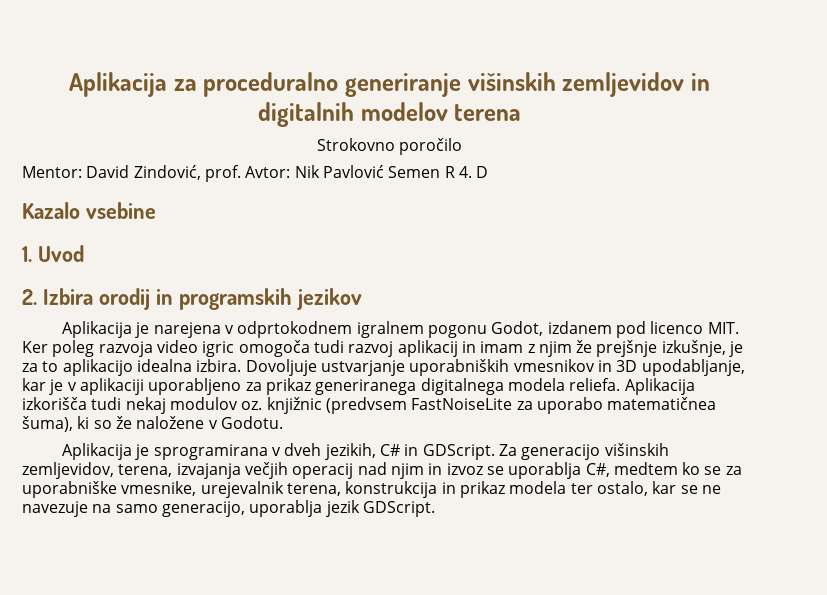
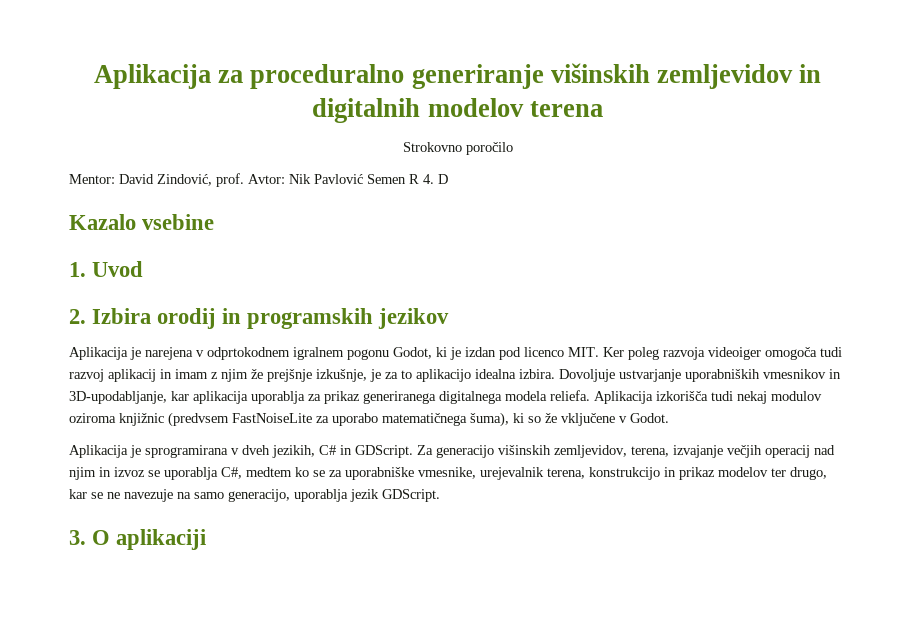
[547,321,612,334] izdanem -> [436,347,496,360] ki je izdan
[156,340,235,357] video igric -> [708,347,761,360] videoiger
[616,359,745,376] [22,378,242,395] 3D upodabljanje, kar je v aplikaciji uporabljeno -> [69,391,305,404] 3D-upodabljanje, kar aplikacija uporablja
[241,401,263,410] oz. -> [69,413,116,423] oziroma
[607,397,717,410] matematičnea -> [382,413,467,426] matematičnega
[136,416,283,429] naložene v Godotu. -> [561,413,669,426] vključene v Godot.
[176,463,241,479] izvajanja -> [673,445,723,458] izvajanje
[345,481,438,498] konstrukcija -> [589,467,660,480] konstrukcijo
[509,481,648,496] modela ter ostalo, -> [718,467,827,480] modelov ter drugo,
(435, 509) none -> [69,529,207,550] // 3. O aplikaciji

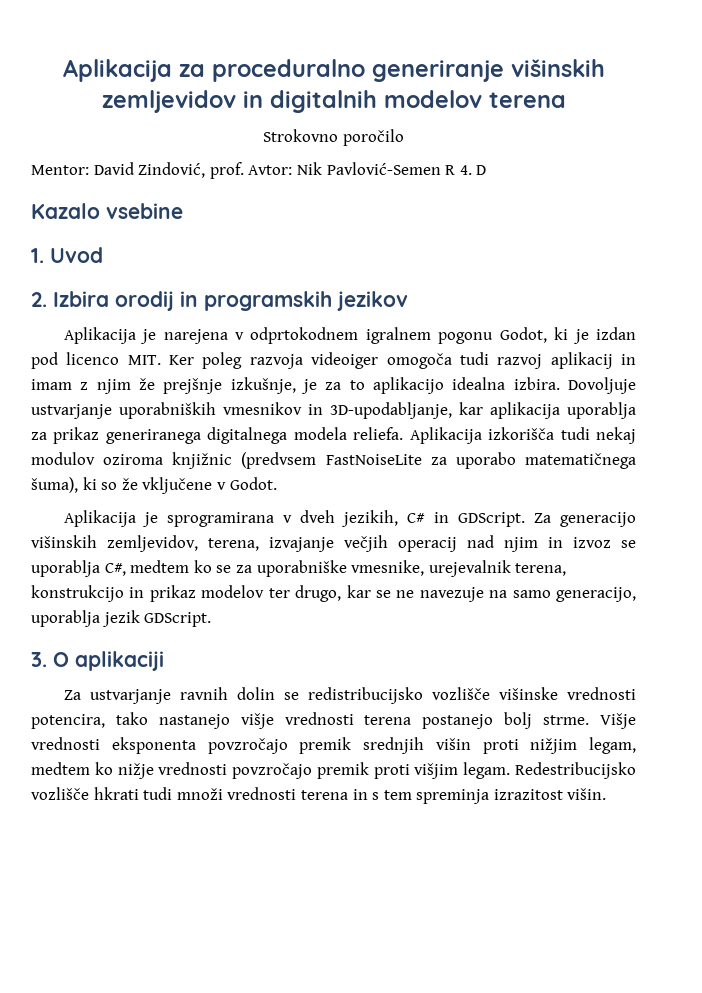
[314,174,406,184] Pavlović Semen -> [326,162,441,175] Pavlović-Semen
(207, 539) none -> [63,687,636,704] [31,712,636,729] [31,737,636,754] [31,762,636,779] [31,787,607,804] // Za ustvarjanje ravnih dolin se redistribucijsko vozlišče višinske vrednosti potencira, tako nastanejo višje vrednosti terena postanejo bolj strme. Višje vrednosti eksponenta povzročajo premik srednjih višin proti nižjim legam, medtem ko nižje vrednosti povzročajo premik proti višjim legam. Redestribucijsko vozlišče hkrati tudi množi vrednosti terena in s tem spreminja izrazitost višin.

